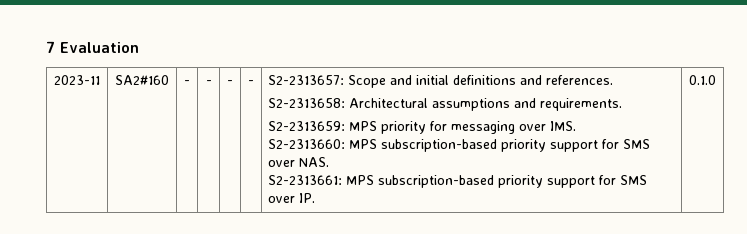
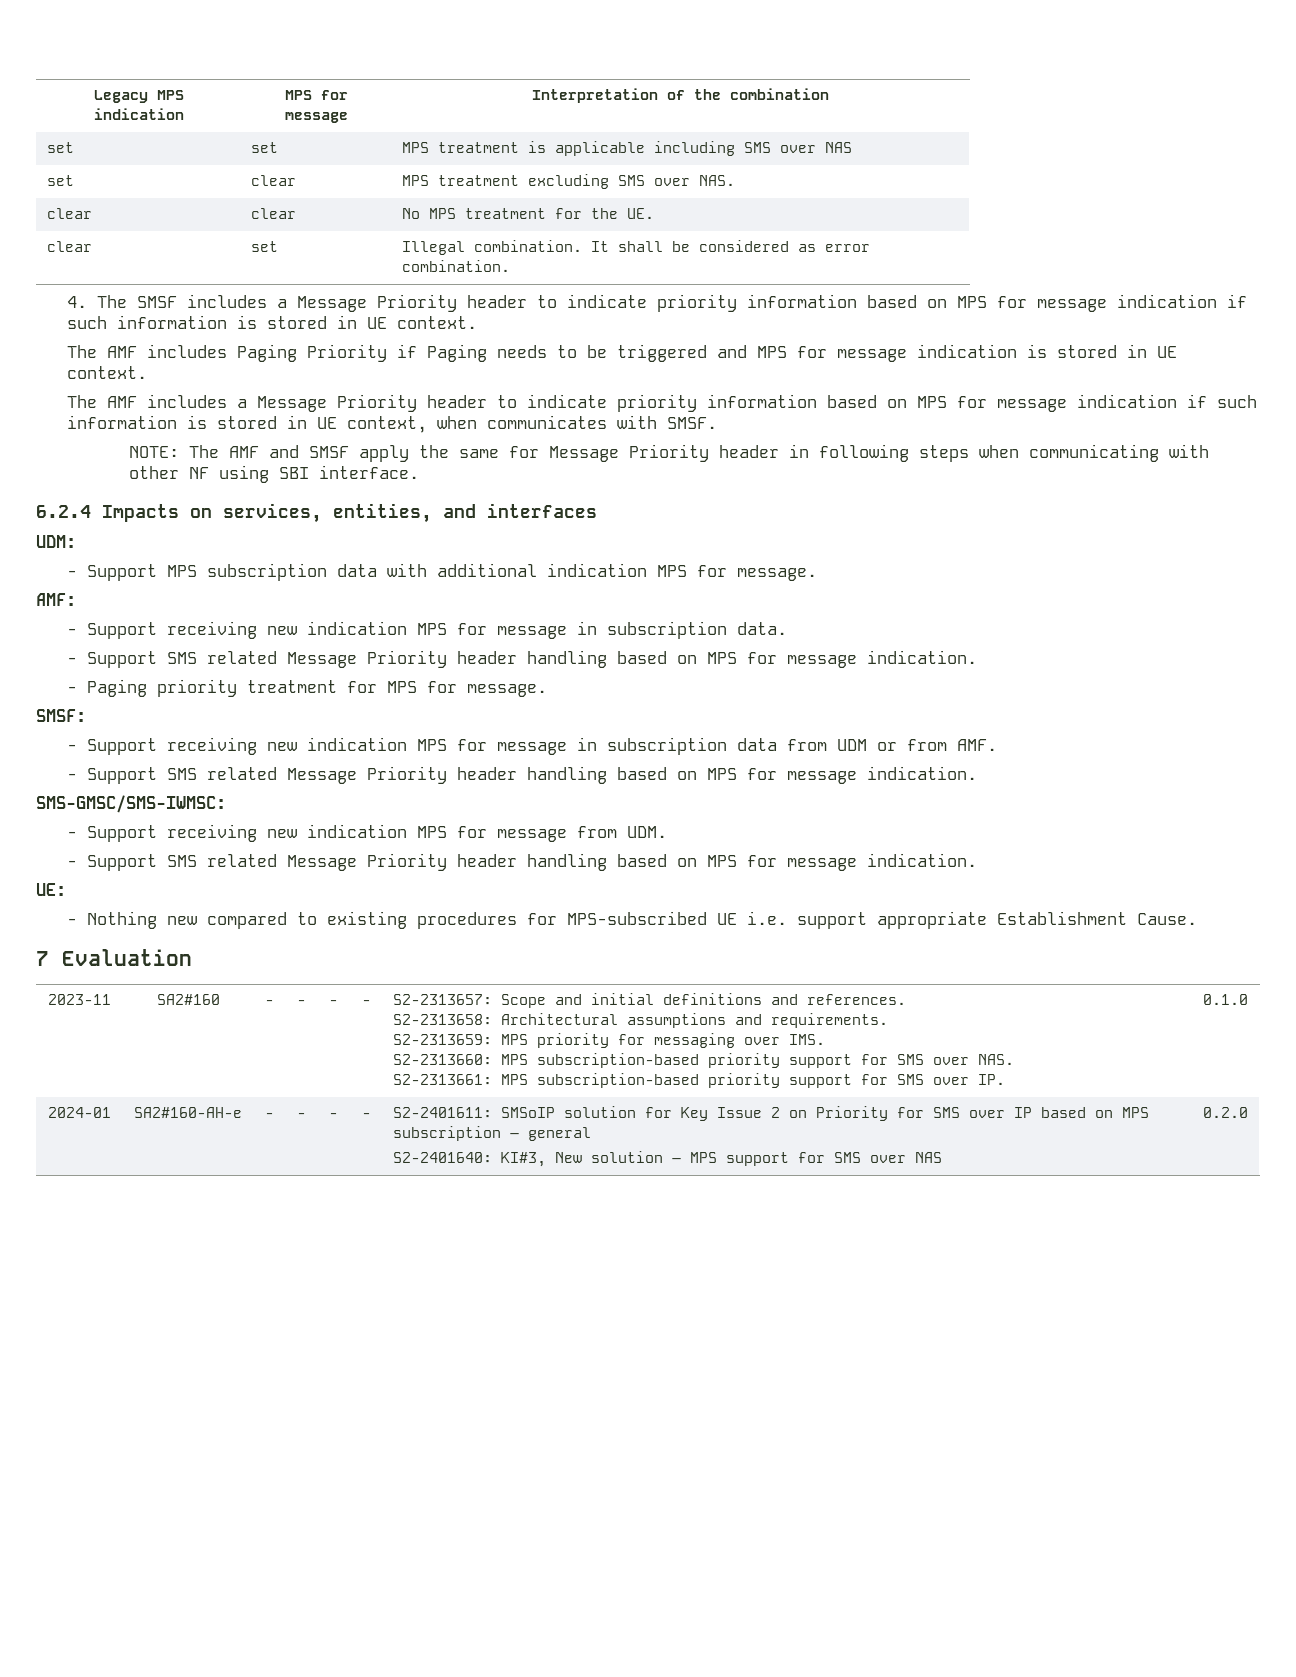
(46, 47) none -> [93,90,184,103] [93,108,184,120] [284,90,348,100] [284,112,348,123] [532,88,829,103] [47,142,75,153] [251,142,279,153] [402,141,853,156] [47,175,75,186] [251,175,297,186] [402,174,736,189] [47,208,93,219] [251,208,297,219] [402,208,655,219] [47,241,93,252] [251,241,279,252] [402,240,871,255] [402,260,511,272] [66,294,1247,312] [66,315,477,329] [66,344,1177,362] [66,366,147,379] [66,394,1257,412] [66,415,717,433] [128,444,1209,462] [128,465,419,483] [36,503,597,523] [36,535,76,548] [66,563,817,581] [36,593,76,606] [66,621,787,639] [66,650,977,668] [66,679,547,697] [36,709,86,722] [66,737,997,755] [66,766,977,784] [36,795,226,813] [66,824,667,842] [66,853,977,871] [36,883,66,896] [66,911,1197,929] Legacy MPS indication | MPS for message | Interpretation of the combination // set | set | MPS treatment is applicable including SMS over NAS // set | clear | MPS treatment excluding SMS over NAS. // clear | clear | No MPS treatment for the UE. // clear | set | Illegal combination. It shall be considered as error combination. // 4. The SMSF includes a Message Priority header to indicate priority information based on MPS for message indication if such information is stored in UE context. // The AMF includes Paging Priority if Paging needs to be triggered and MPS for message indication is stored in UE context. // The AMF includes a Message Priority header to indicate priority information based on MPS for message indication if such information is stored in UE context, when communicates with SMSF. // NOTE: The AMF and SMSF apply the same for Message Priority header in following steps when communicating with other NF using SBI interface. // 6.2.4 Impacts on services, entities, and interfaces // UDM: // - Support MPS subscription data with additional indication MPS for message. // AMF: // - Support receiving new indication MPS for message in subscription data. // - Support SMS related Message Priority header handling based on MPS for message indication. // - Paging priority treatment for MPS for message. // SMSF: // - Support receiving new indication MPS for message in subscription data from UDM or from AMF. // - Support SMS related Message Priority header handling based on MPS for message indication. // SMS-GMSC/SMS-IWMSC: // - Support receiving new indication MPS for message from UDM. // - Support SMS related Message Priority header handling based on MPS for message indication. // UE: // - Nothing new compared to existing procedures for MPS-subscribed UE i.e. support appropriate Establishment Cause. //
(716, 80) none -> [48,1107,111,1118] [134,1107,242,1118] [265,1113,274,1118] [297,1113,306,1118] [329,1113,338,1118] [361,1113,371,1118] [393,1106,1150,1121] [393,1126,592,1141] [393,1151,943,1167] [1202,1107,1248,1118] // 2024-01 | SA2#160-AH-e | - | - | - | - | S2-2401611: SMSoIP solution for Key Issue 2 on Priority for SMS over IP based on MPS subscription – general // S2-2401640: KI#3, New solution – MPS support for SMS over NAS | 0.2.0

